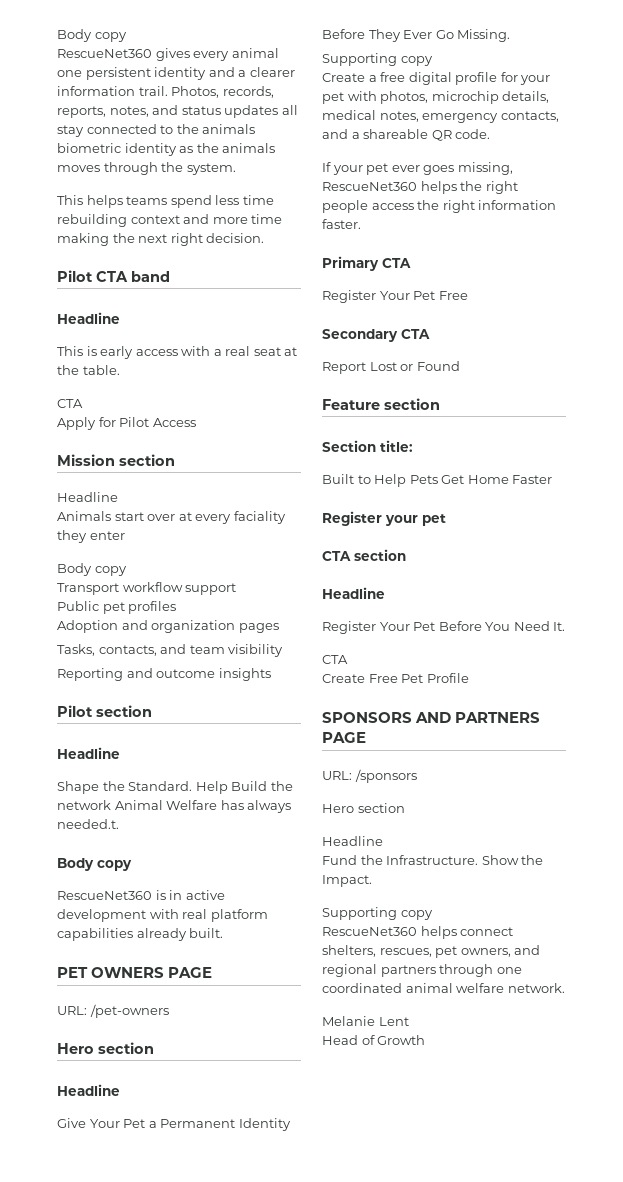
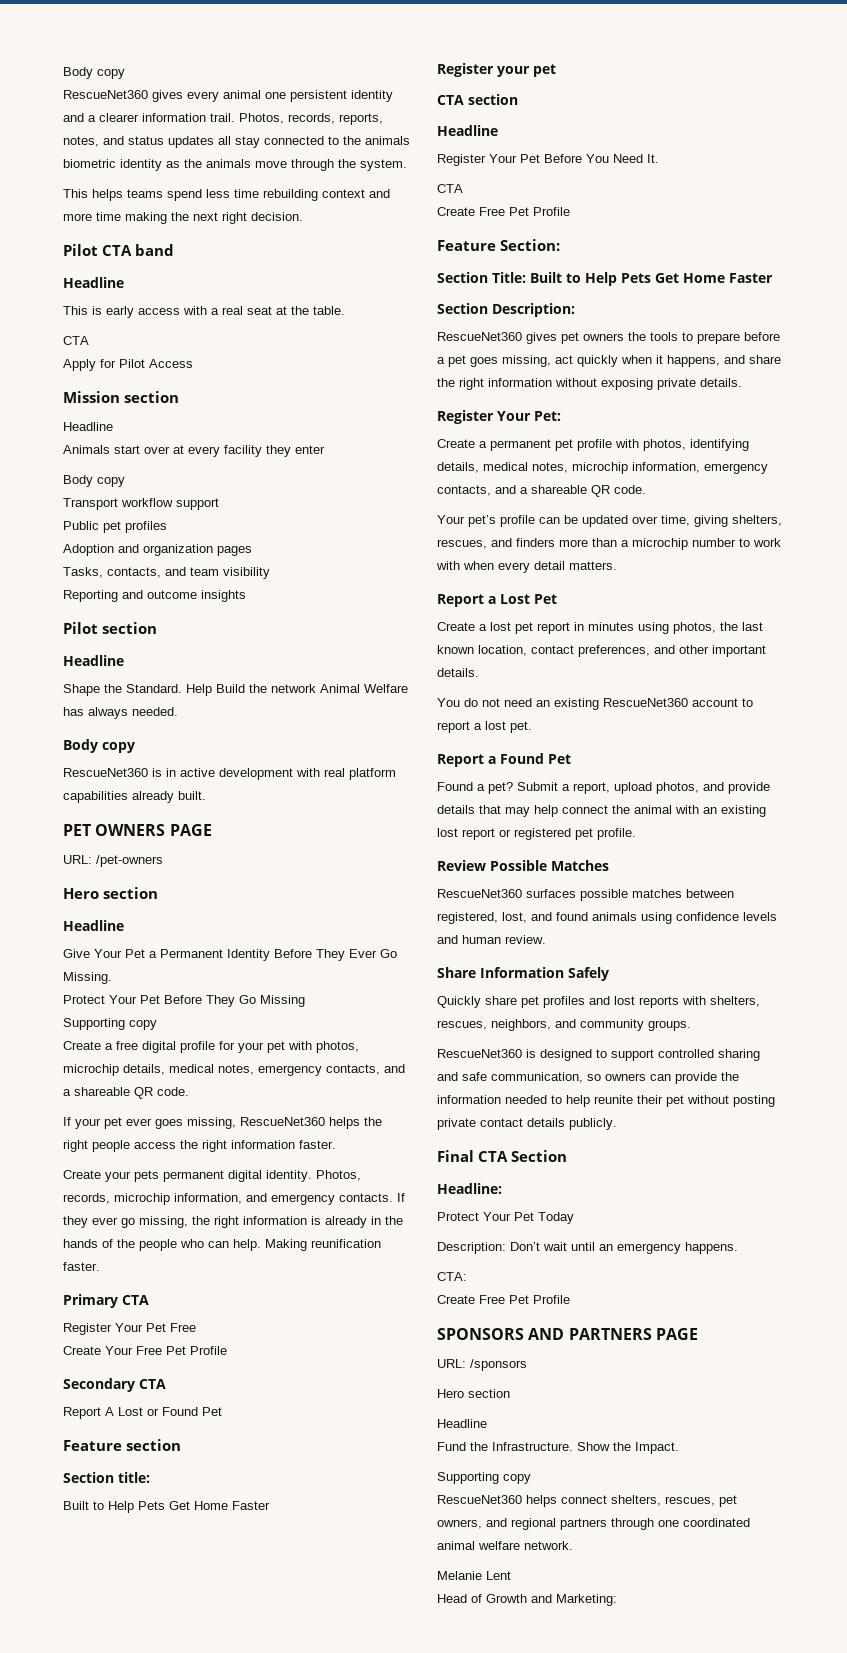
[57,165,100,172] moves -> [255,161,287,168] move
[233,511,286,524] faciality -> [224,445,262,457] facility
[57,819,119,829] needed.t. -> [132,707,178,716] needed.
(511, 35) none -> [63,995,305,1007] // Protect Your Pet Before They Go Missing
(361, 224) none -> [63,1170,361,1182] [63,1193,405,1205] [63,1216,403,1228] [63,1239,381,1251] [63,1262,100,1271] // Create your pets permanent digital identity. Photos, records, microchip information, and emergency contacts. If they ever go missing, the right information is already in the hands of the people who can help. Making reunification faster.
(468, 295) none -> [63,1346,227,1355] // Create Your Free Pet Profile
(366, 368) none -> [105,1407,114,1416] A
(460, 366) none -> [202,1407,222,1416] Pet
(469, 678) none -> [437,239,560,251] [437,272,773,286] [437,303,575,317] [437,332,780,344] [437,355,781,367] [437,378,742,390] [437,410,561,424] [437,439,749,451] [437,462,768,474] [437,485,646,497] [437,515,782,527] [437,538,781,550] [436,561,617,573] [437,594,557,607] [437,622,763,634] [437,645,766,657] [437,668,479,677] [437,698,753,710] [437,721,532,733] [437,753,571,767] [437,782,770,794] [437,805,766,817] [437,828,636,840] [437,860,609,871] [437,889,734,901] [437,912,777,924] [437,935,546,944] [437,967,609,981] [437,996,760,1008] [437,1019,691,1031] [437,1049,760,1061] [437,1072,739,1084] [437,1095,775,1107] [437,1118,617,1130] [437,1150,567,1162] [437,1183,502,1194] [437,1212,574,1224] [437,1242,738,1254] [437,1272,467,1281] [437,1295,570,1304] // Feature Section: // Section Title: Built to Help Pets Get Home Faster // Section Description: // RescueNet360 gives pet owners the tools to prepare before a pet goes missing, act quickly when it happens, and share the right information without exposing private details. // Register Your Pet: // Create a permanent pet profile with photos, identifying details, medical notes, microchip information, emergency contacts, and a shareable QR code. // Your pet’s profile can be updated over time, giving shelters, rescues, and finders more than a microchip number to work with when every detail matters. // Report a Lost Pet // Create a lost pet report in minutes using photos, the last known location, contact preferences, and other important details. // You do not need an existing RescueNet360 account to report a lost pet. // Report a Found Pet // Found a pet? Submit a report, upload photos, and provide details that may help connect the animal with an existing lost report or registered pet profile. // Review Possible Matches // RescueNet360 surfaces possible matches between registered, lost, and found animals using confidence levels and human review. // Share Information Safely // Quickly share pet profiles and lost reports with shelters, rescues, neighbors, and community groups. // RescueNet360 is designed to support controlled sharing and safe communication, so owners can provide the information needed to help reunite their pet without posting private contact details publicly. // Final CTA Section // Headline: // Protect Your Pet Today // Description: Don’t wait until an emergency happens. // CTA: // Create Free Pet Profile
(426, 1040) none -> [531,1594,617,1606] and Marketing:

